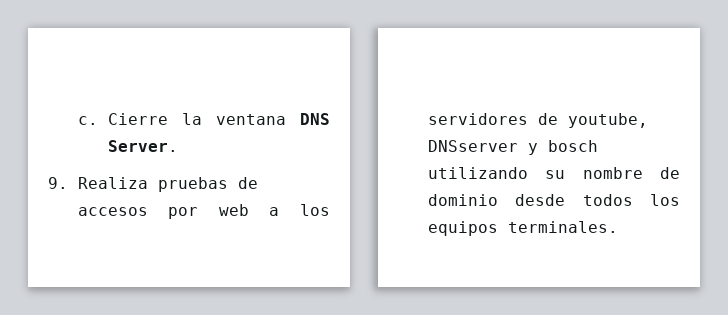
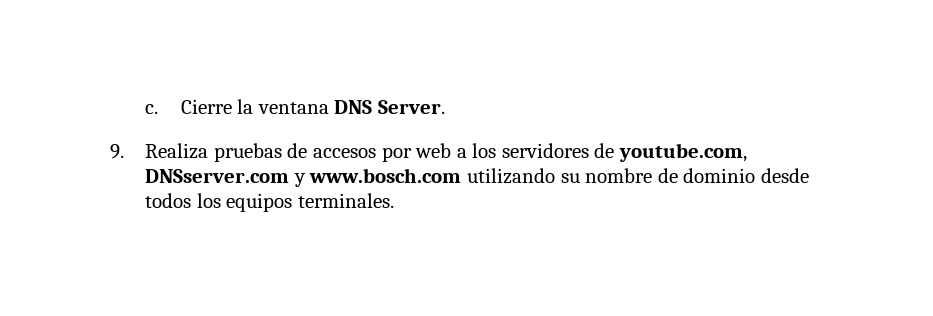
[567,113,648,128] [427,140,598,155] youtube, DNSserver y bosch -> [618,143,747,162] [145,168,462,187] youtube.com, DNSserver.com y www.bosch.com

